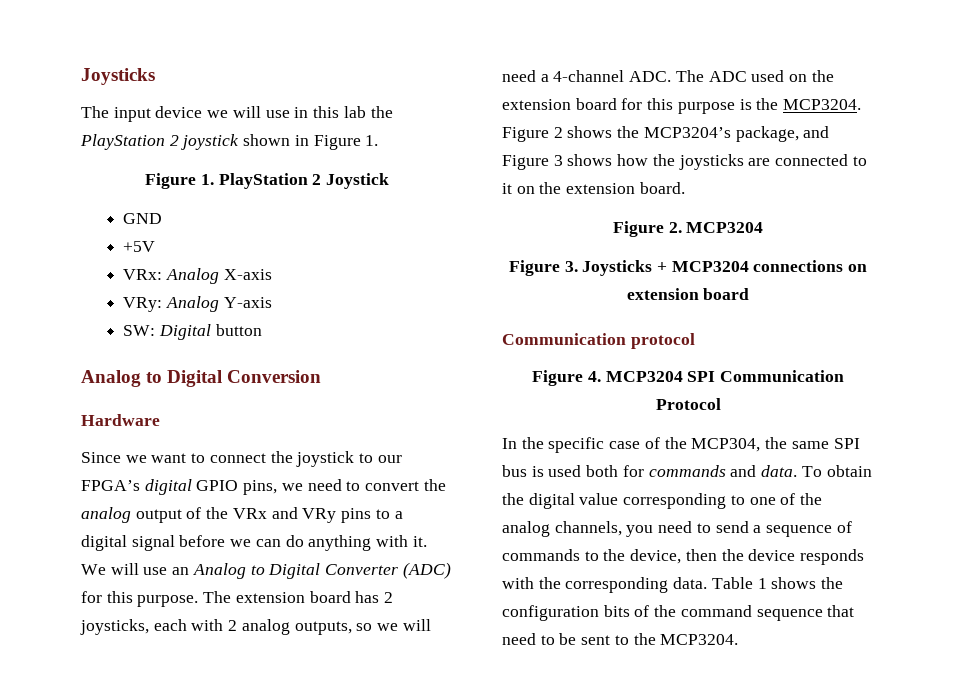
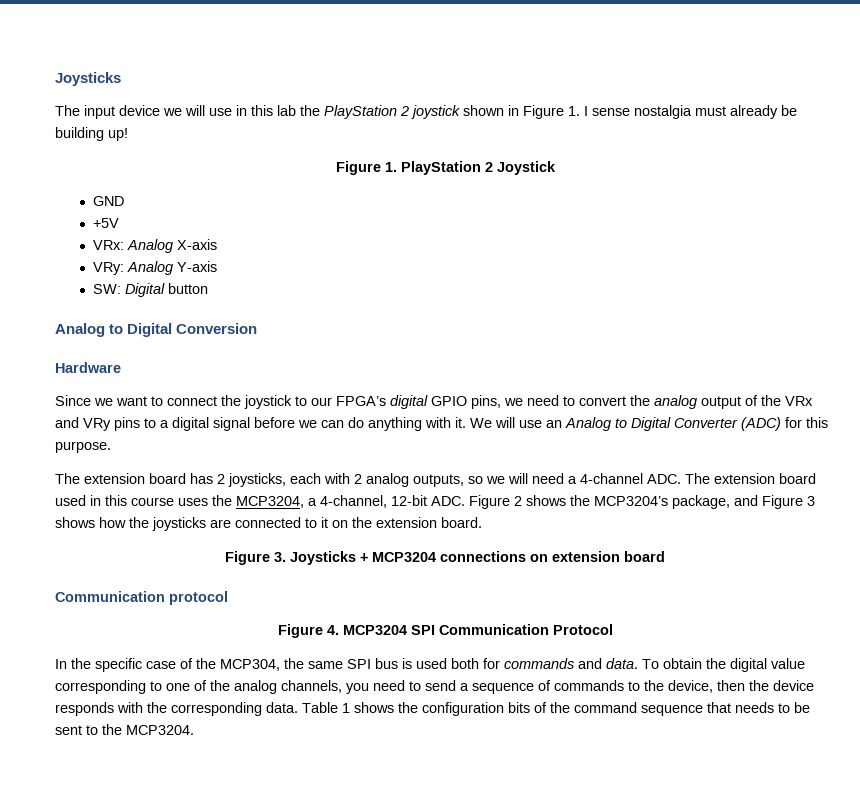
(379, 140) none -> [584,105,797,119] [55,127,128,141] I sense nostalgia must already be building up!
(199, 601) none -> (111, 447) //
[708,70,834,82] [502,98,862,114] ADC used on the extension board for this purpose is the MCP3204. -> [714,473,816,484] [55,495,465,508] extension board used in this course uses the MCP3204, a 4-channel, 12-bit ADC.
[612,221,764,237] // Figure 2. MCP3204 -> (482, 522) none
[502,633,536,645] need -> [735,702,774,713] needs

